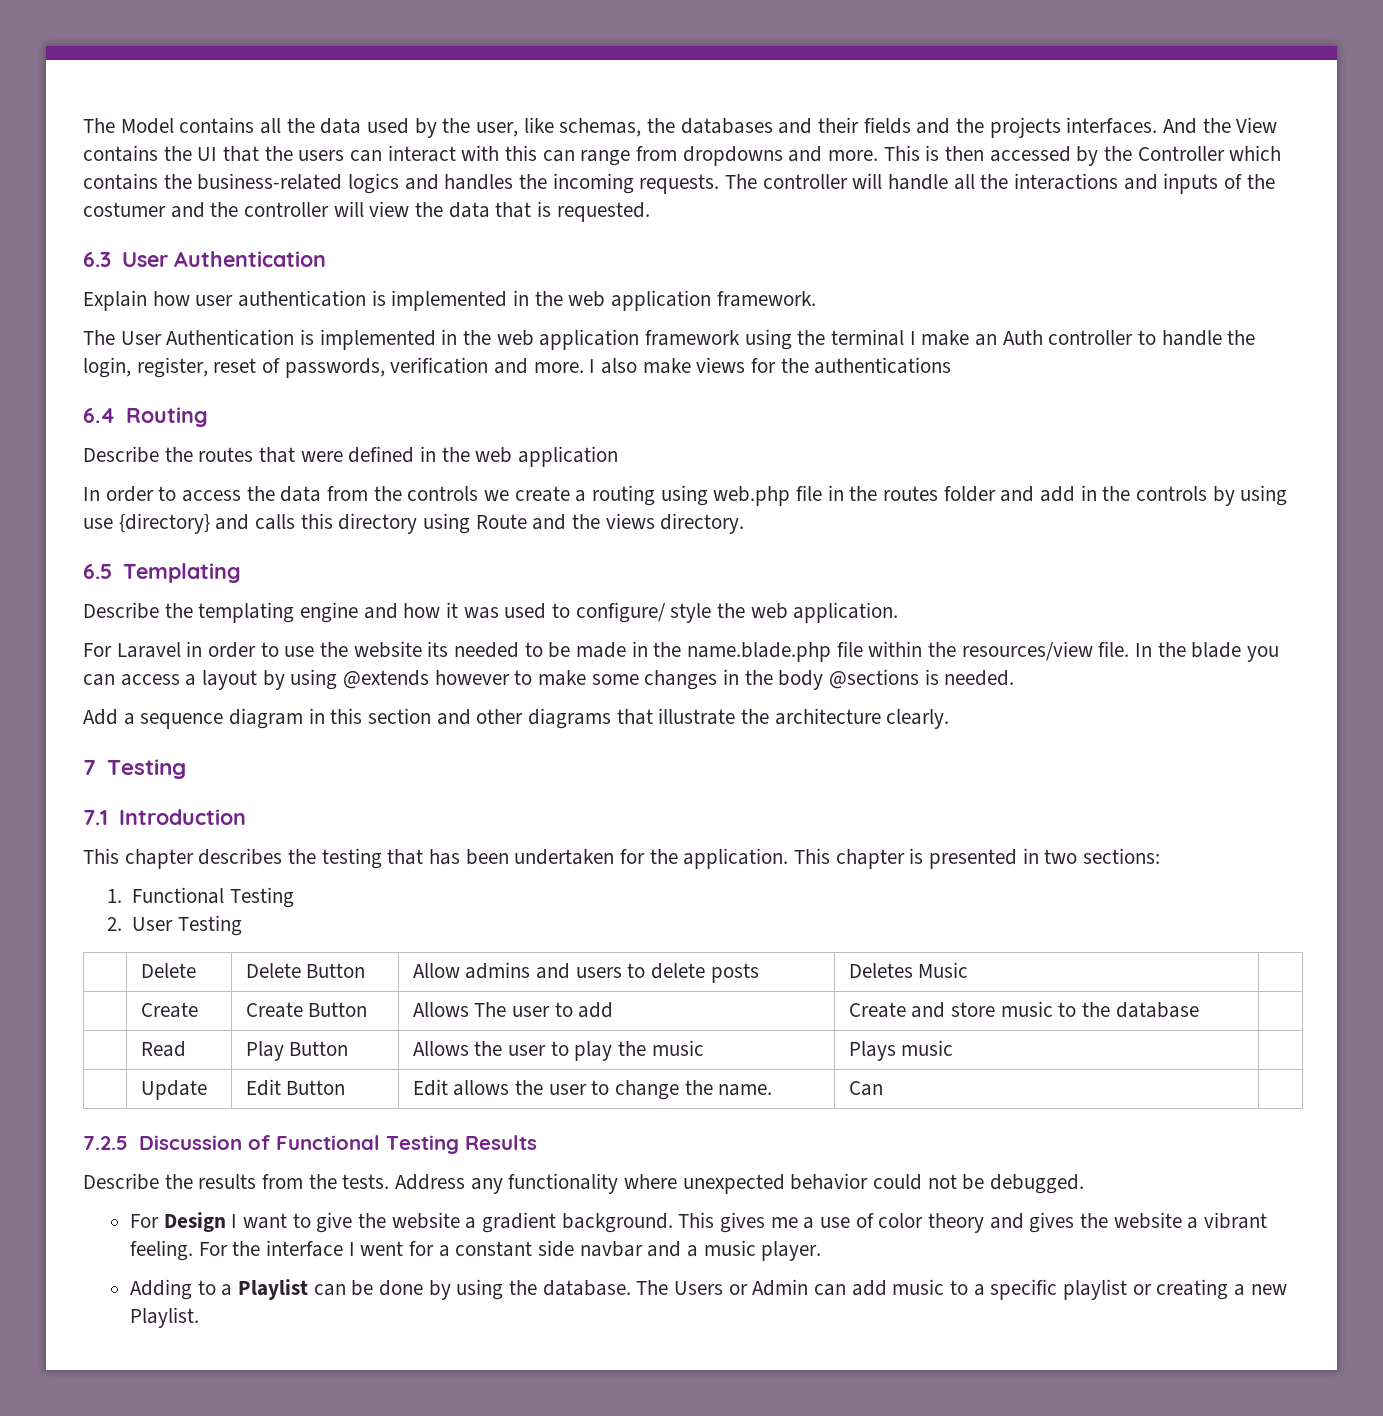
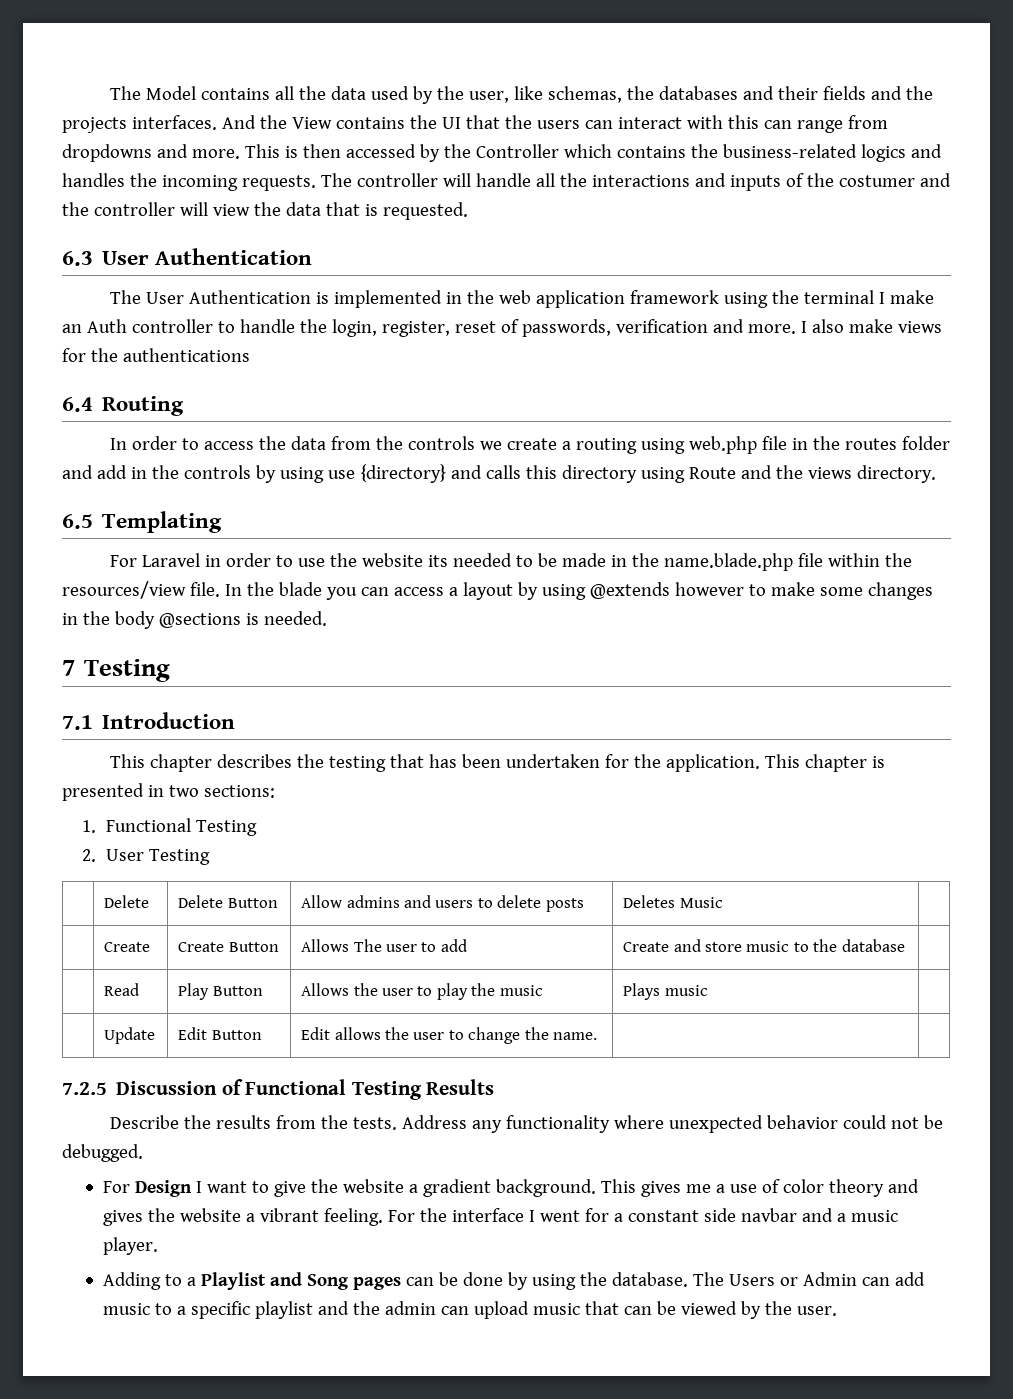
[83,290,816,311] // Explain how user authentication is implemented in the web application framework. -> (313, 256) none
[83,446,619,467] // Describe the routes that were defined in the web application -> (185, 406) none
[83,602,899,623] // Describe the templating engine and how it was used to configure/ style the web application. -> (223, 522) none
[83,708,950,729] // Add a sequence diagram in this section and other diagrams that illustrate the architecture clearly. -> (327, 618) none
[848,1081,883,1096] Can -> (598, 1036) none
(309, 1289) none -> [269,1272,401,1290] and Song pages
[1132,1279,1287,1300] [130,1307,200,1328] or creating a new Playlist. -> [317,1301,837,1319] and the admin can upload music that can be viewed by the user.

